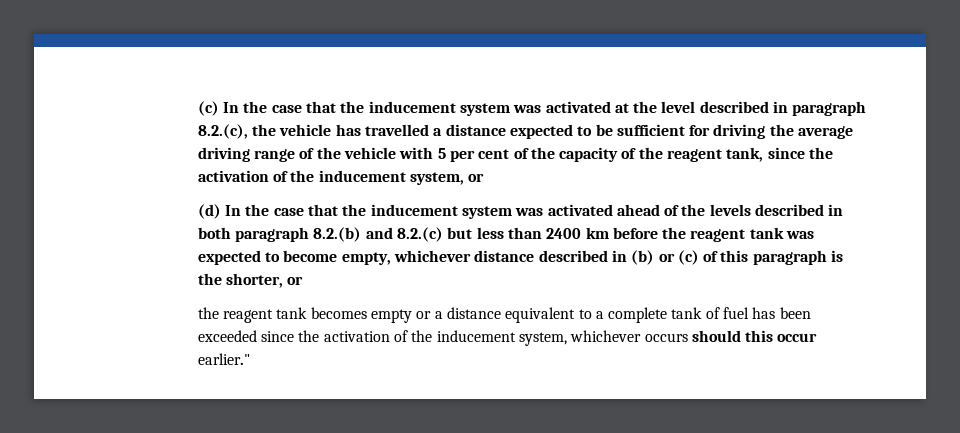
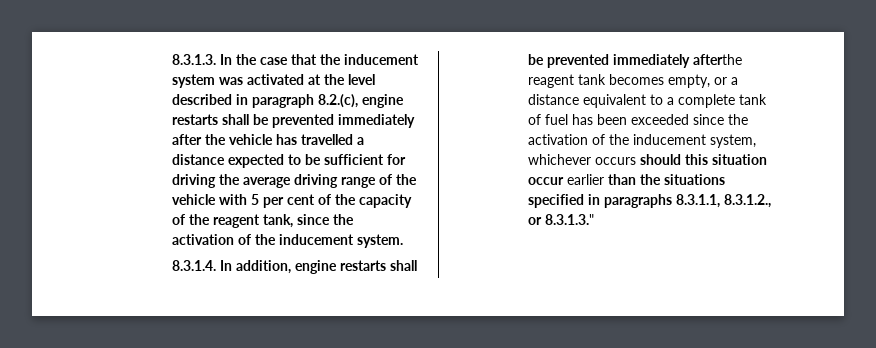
[197,101,219,116] (c) -> [171,54,216,65] 8.3.1.3.
(248, 131) none -> [361,94,404,108] [171,114,415,128] [171,134,202,145] engine restarts shall be prevented immediately after
[409,172,485,185] [197,204,844,219] [197,227,815,242] [197,250,844,265] [197,273,304,288] [197,307,219,319] system, or // (d) In the case that the inducement system was activated ahead of the levels described in both paragraph 8.2.(b) and 8.2.(c) but less than 2400 km before the reagent tank was expected to become empty, whichever distance described in (b) or (c) of this paragraph is the shorter, or // the -> [356,234,403,248] [171,260,417,274] [527,54,742,68] system. // 8.3.1.4. In addition, engine restarts shall be prevented immediately afterthe
[370,309,412,323] empty -> [667,74,710,88] empty,
[777,333,818,342] [197,353,250,365] occur earlier." -> [711,154,767,165] [527,174,725,185] [527,194,771,208] [527,214,594,225] situation occur earlier than the situations specified in paragraphs 8.3.1.1, 8.3.1.2., or 8.3.1.3."

